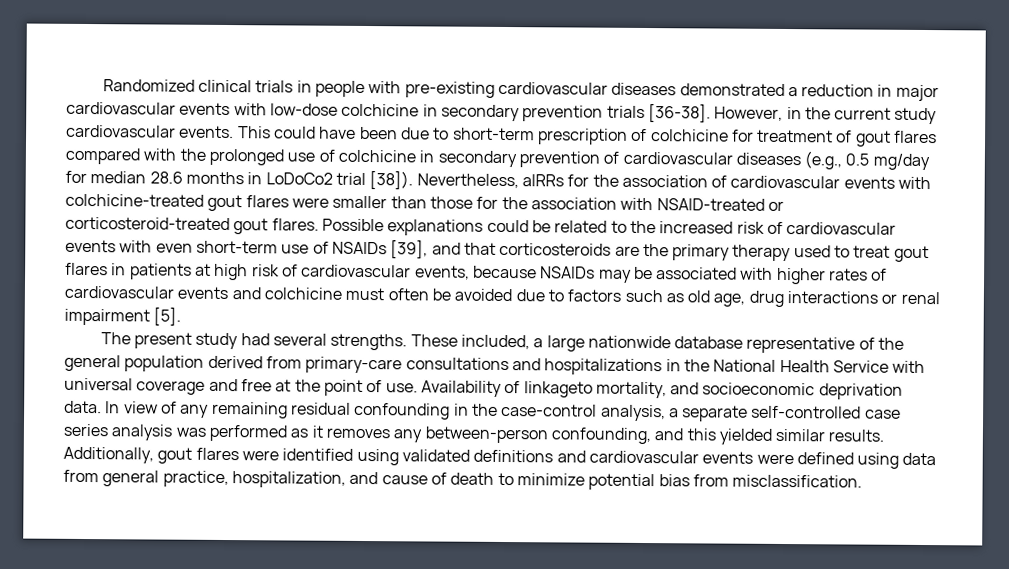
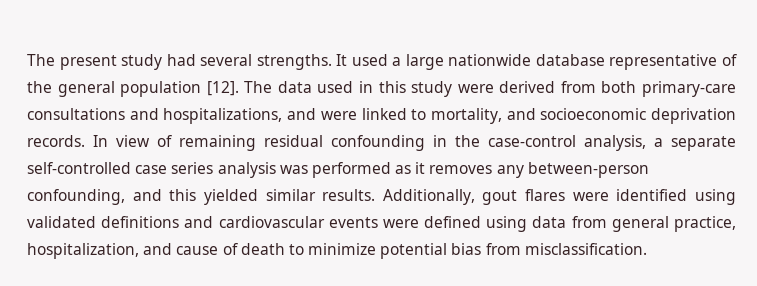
[102,79,939,102] [66,101,938,125] [66,124,938,147] [65,147,930,171] [65,170,932,190] [65,193,784,212] [65,216,897,236] [65,239,929,263] [65,262,888,285] [64,285,940,307] [64,307,182,326] Randomized clinical trials in people with pre-existing cardiovascular diseases demonstrated a reduction in major cardiovascular events with low-dose colchicine in secondary prevention trials [36-38]. However, in the current study cardiovascular events. This could have been due to short-term prescription of colchicine for treatment of gout flares compared with the prolonged use of colchicine in secondary prevention of cardiovascular diseases (e.g., 0.5 mg/day for median 28.6 months in LoDoCo2 trial [38]). Nevertheless, aIRRs for the association of cardiovascular events with colchicine-treated gout flares were smaller than those for the association with NSAID-treated or corticosteroid-treated gout flares. Possible explanations could be related to the increased risk of cardiovascular events with even short-term use of NSAIDs [39], and that corticosteroids are the primary therapy used to treat gout flares in patients at high risk of cardiovascular events, because NSAIDs may be associated with higher rates of cardiovascular events and colchicine must often be avoided due to factors such as old age, drug interactions or renal impairment [5]. // -> (27, 60) none
[410,334,530,350] These included, -> [336,54,388,66] It used
(205, 363) none -> [206,81,494,97] [12]. The data used in this study were
(302, 362) none -> [601,81,637,93] both
[544,358,926,376] [64,377,593,398] hospitalizations in the National Health Service with universal coverage and free at the point of use. Availability of linkageto -> [163,108,427,124] hospitalizations, and were linked to
[64,400,102,414] data. -> [27,135,85,147] records.
[180,404,210,418] any -> (172, 141) none

